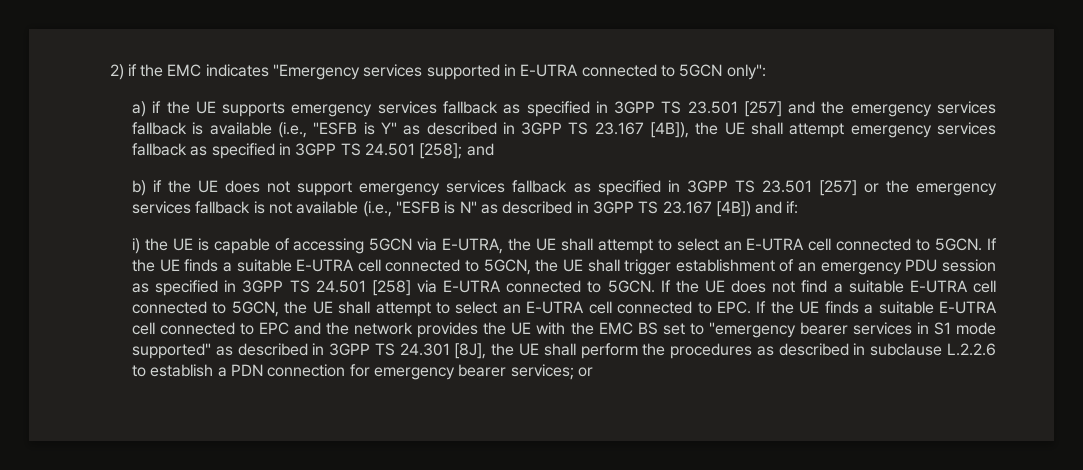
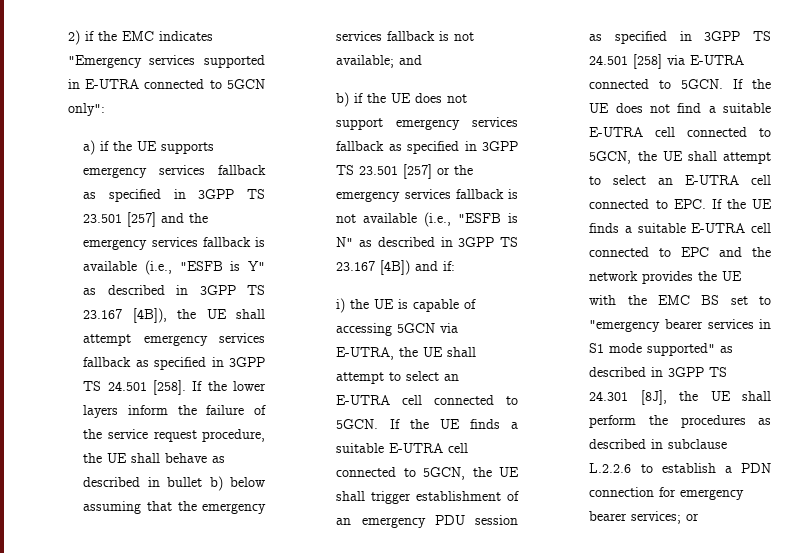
[419,143,463,159] [258]; -> [153,380,266,395] [83,405,266,418] [83,429,265,442] [83,453,226,463] [83,476,265,491] [83,501,266,514] [336,31,475,41] [336,55,395,68] [258]. If the lower layers inform the failure of the service request procedure, the UE shall behave as described in bullet b) below assuming that the emergency services fallback is not available;

